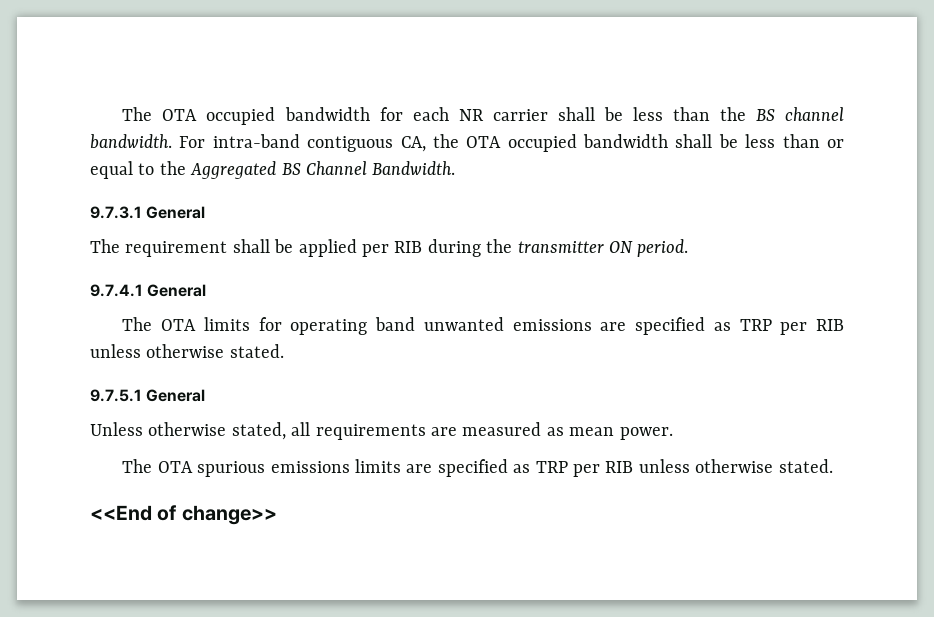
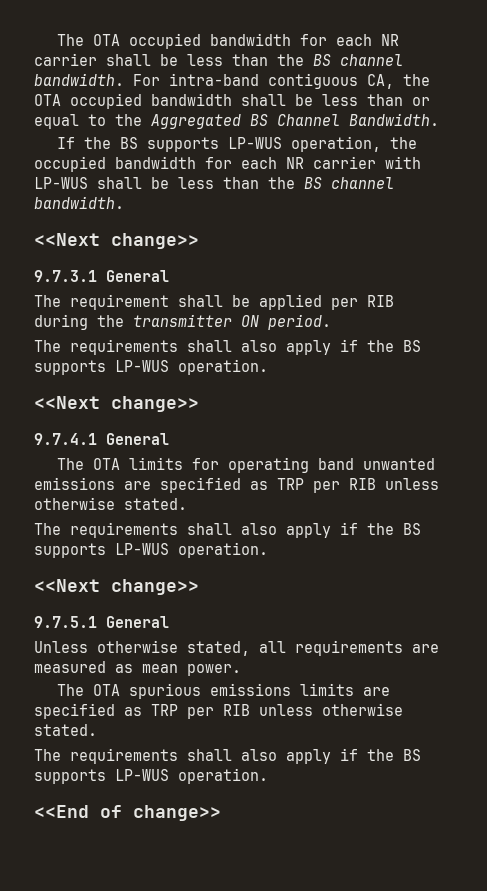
(456, 168) none -> [57,136,418,152] [34,156,421,172] [34,177,394,189] [34,196,124,209] [34,233,199,249] // If the BS supports LP-WUS operation, the occupied bandwidth for each NR carrier with LP-WUS shall be less than the BS channel bandwidth. // <<Next change>>
(689, 248) none -> [34,339,421,355] [34,359,268,375] [34,396,199,412] // The requirements shall also apply if the BS supports LP-WUS operation. // <<Next change>>
(284, 351) none -> [34,522,421,538] [34,542,268,558] [34,579,199,595] // The requirements shall also apply if the BS supports LP-WUS operation. // <<Next change>>
(833, 466) none -> [34,748,421,764] [34,768,268,784] // The requirements shall also apply if the BS supports LP-WUS operation.

